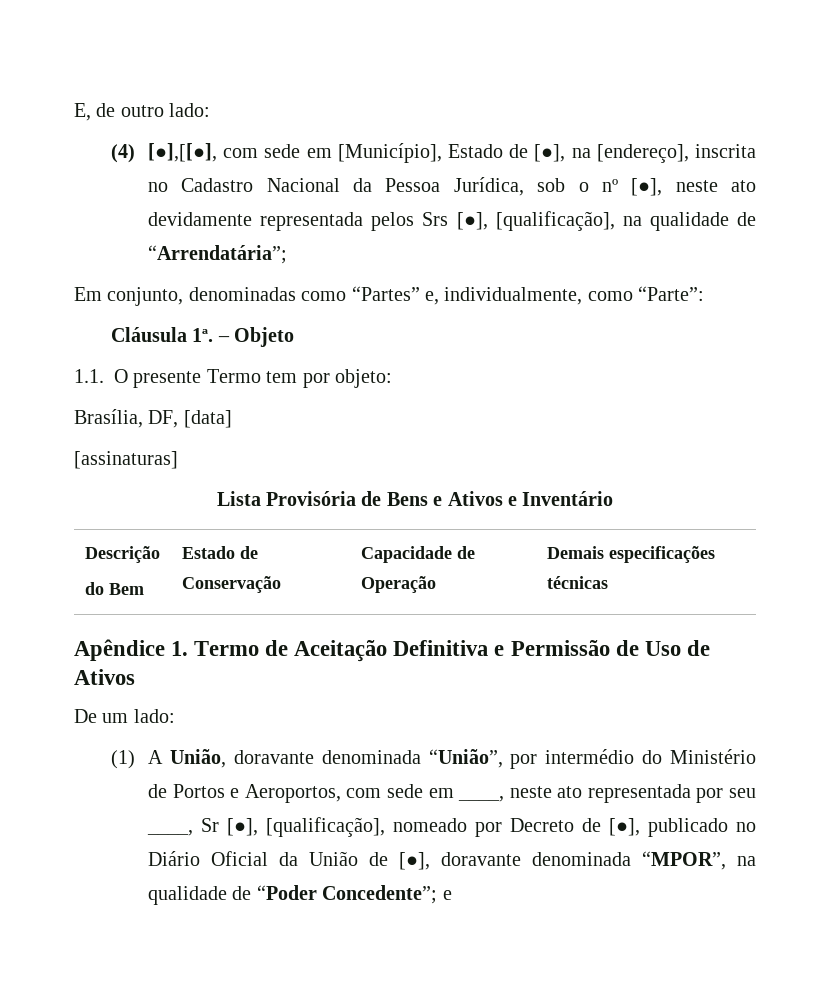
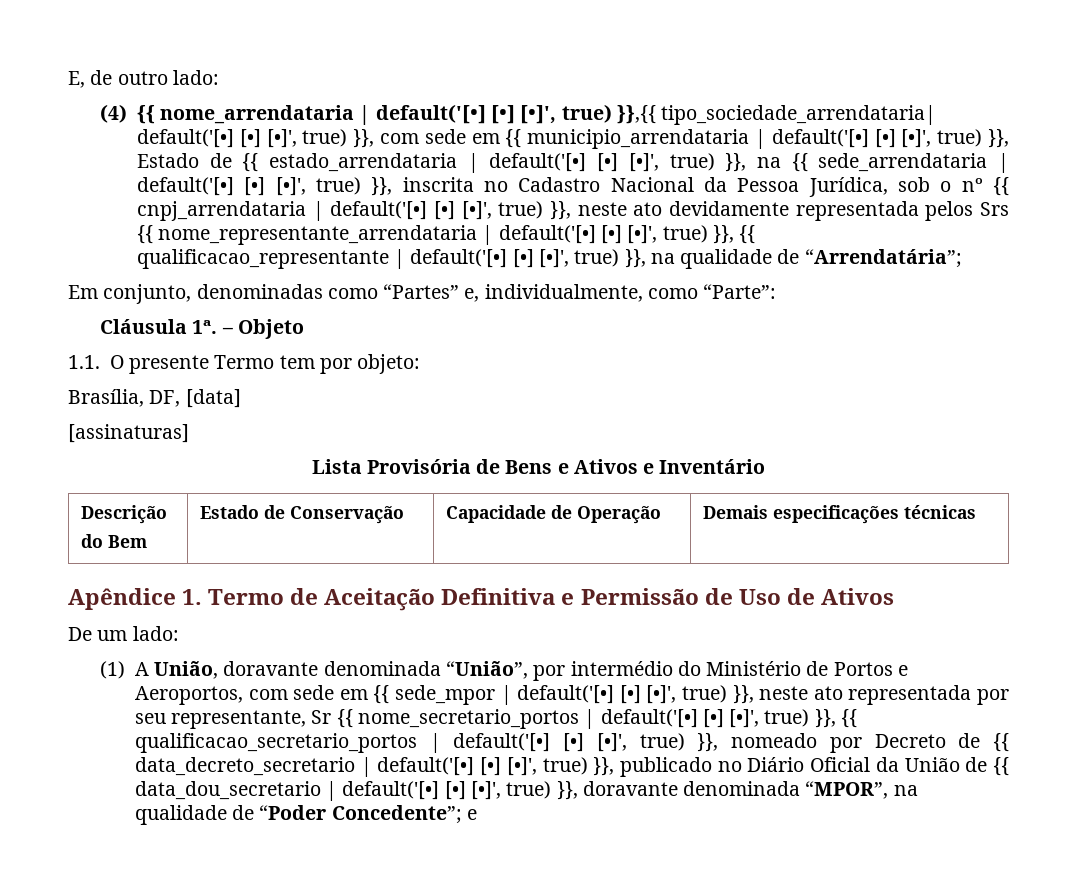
[147,143,689,163] [●],[[●], com sede em [Município], Estado de [●], na [endereço], -> [136,104,937,125] [136,129,1010,149] [136,153,1009,173] [136,177,393,196] {{ nome_arrendataria | default('[•] [•] [•]', true) }},{{ tipo_sociedade_arrendataria| default('[•] [•] [•]', true) }}, com sede em {{ municipio_arrendataria | default('[•] [•] [•]', true) }}, Estado de {{ estado_arrendataria | default('[•] [•] [•]', true) }}, na {{ sede_arrendataria | default('[•] [•] [•]', true) }},
[631,178,663,196] [●], -> [992,177,1009,196] [136,201,571,221] {{ cnpj_arrendataria | default('[•] [•] [•]', true) }},
[456,211,615,231] [●], [qualificação], -> [136,225,756,245] [136,249,646,269] {{ nome_representante_arrendataria | default('[•] [•] [•]', true) }}, {{ qualificacao_representante | default('[•] [•] [•]', true) }},
[458,796,505,802] ____, -> [373,685,754,705] {{ sede_mpor | default('[•] [•] [•]', true) }},
[146,817,640,837] ____, Sr [●], [qualificação], nomeado por Decreto de [●], -> [171,709,857,729] [134,733,1010,753] [134,757,615,777] representante, Sr {{ nome_secretario_portos | default('[•] [•] [•]', true) }}, {{ qualificacao_secretario_portos | default('[•] [•] [•]', true) }}, nomeado por Decreto de {{ data_decreto_secretario | default('[•] [•] [•]', true) }},
[398,852,430,870] [●], -> [993,757,1010,776] [134,781,578,801] {{ data_dou_secretario | default('[•] [•] [•]', true) }},

